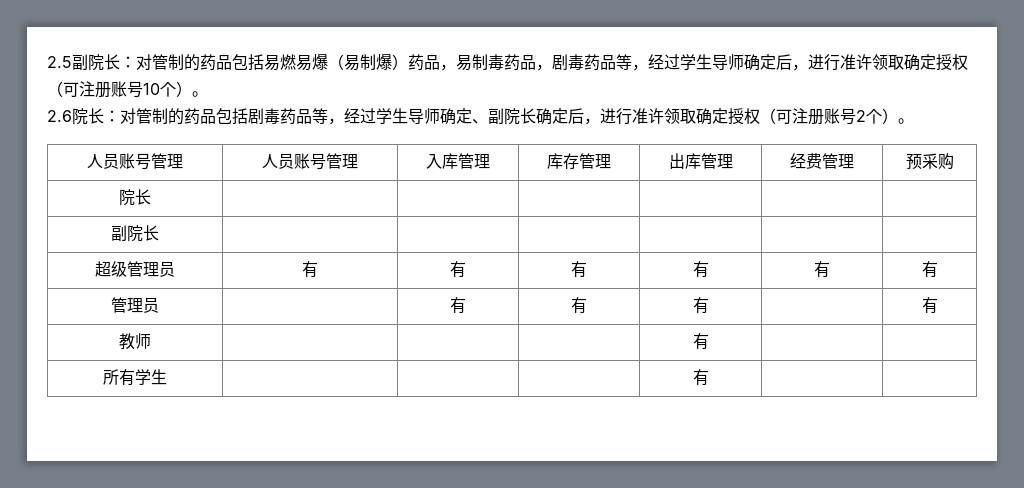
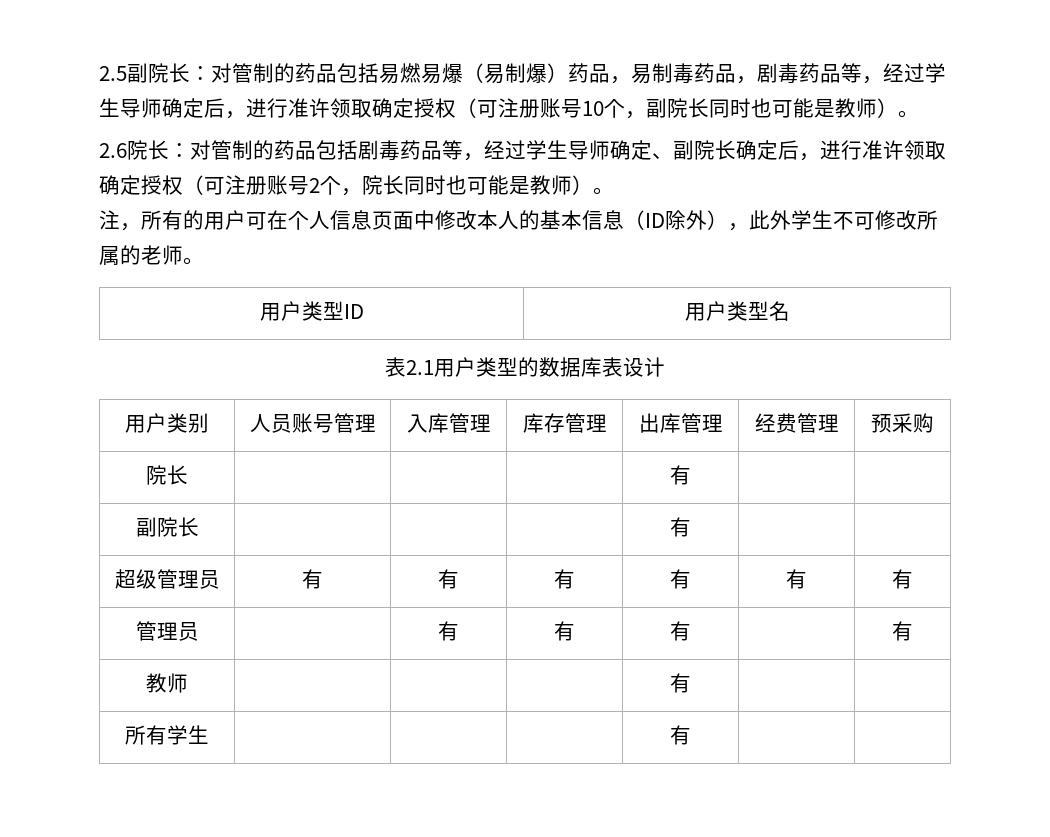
(176, 89) none -> [625,98,877,119] ，副院长同时也可能是教师
[882,108,914,124] [87,153,183,170] ）。 // 人员账号管理 -> [341,175,614,196] [99,210,938,231] [99,245,204,266] [259,301,364,321] [684,301,790,321] [385,357,665,377] [125,413,209,433] ，院长同时也可能是教师）。 // 注，所有的用户可在个人信息页面中修改本人的基本信息（ID除外），此外学生不可修改所属的老师。 // 用户类型ID | 用户类型名 // 表2.1用户类型的数据库表设计 // 用户类别
(151, 197) none -> [670,465,691,485] 有
(159, 233) none -> [670,517,691,537] 有

